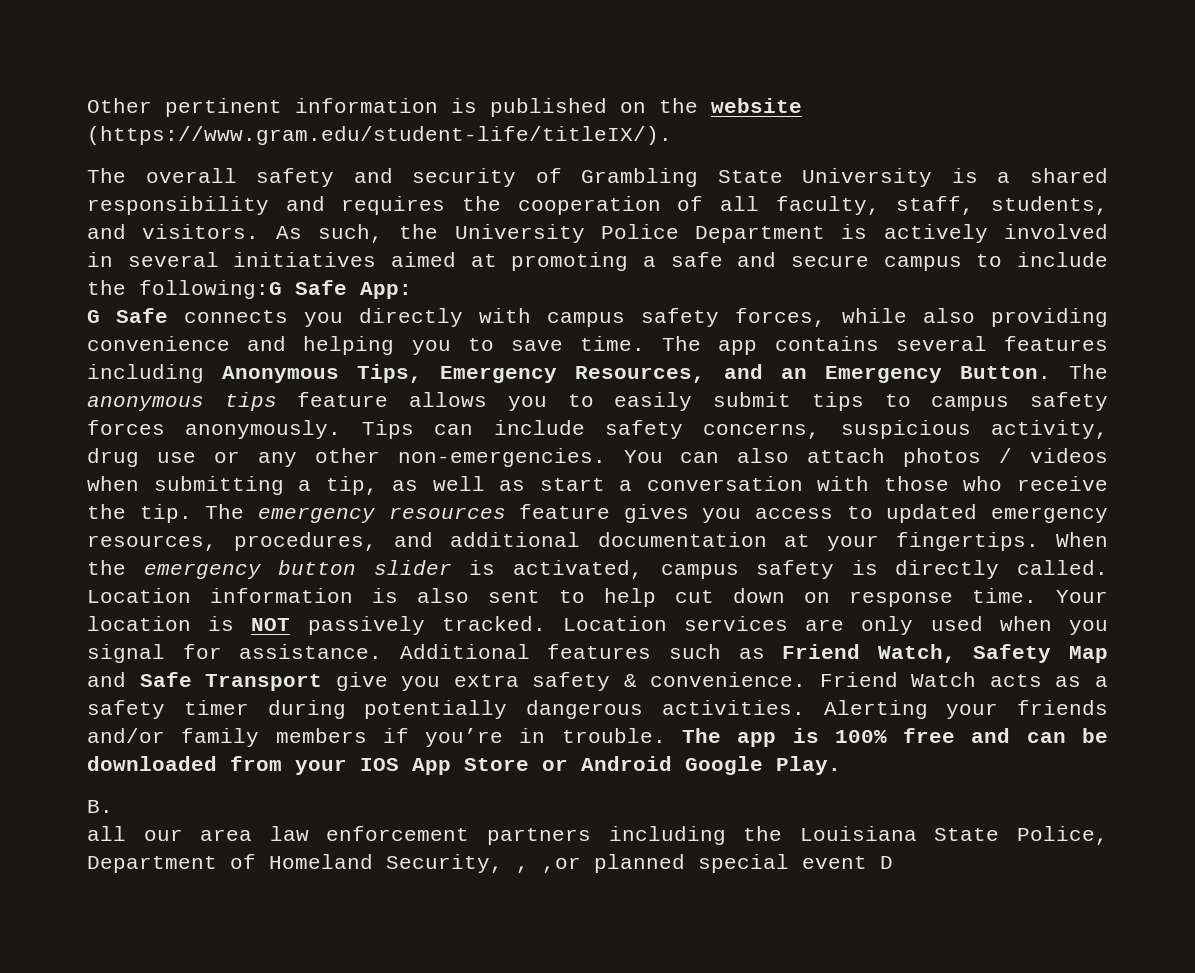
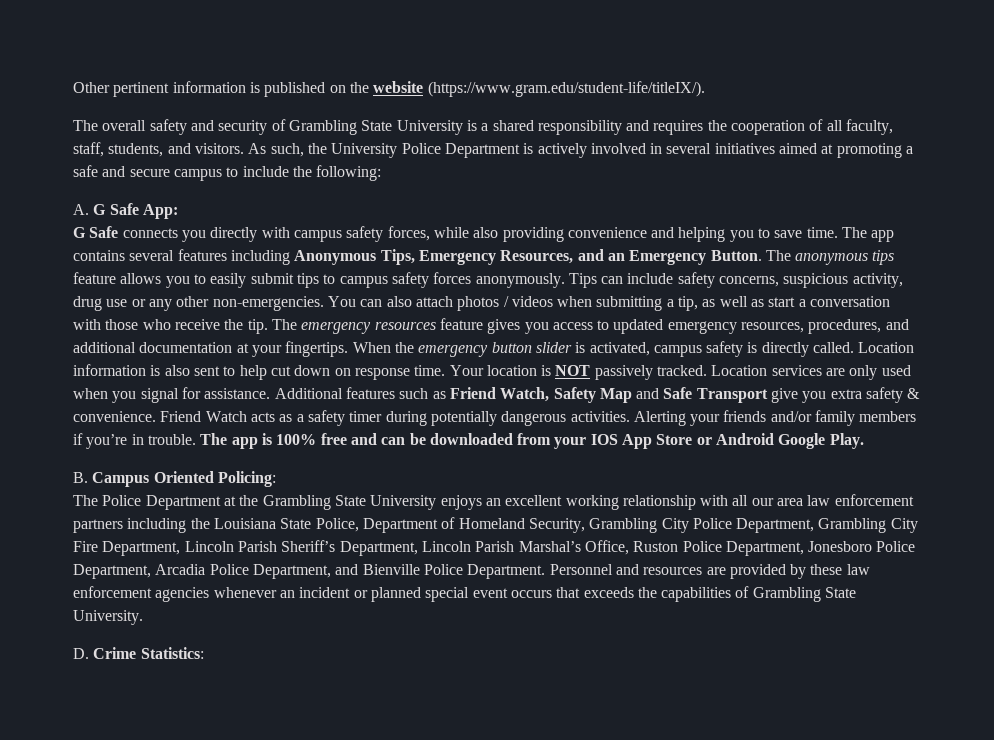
[139,280,282,299] following:G -> [316,165,382,181] [73,204,107,215] following: // A. G
(113, 806) // -> [92,471,276,487] [73,495,729,510] Campus Oriented Policing: // The Police Department at the Grambling State University enjoys an excellent working relationship with
[516,854,893,873] , ,or planned special event D -> [589,518,918,533] [73,540,916,556] [73,564,870,579] [73,586,857,602] [73,610,143,625] [73,647,204,659] Grambling City Police Department, Grambling City Fire Department, Lincoln Parish Sheriff’s Department, Lincoln Parish Marshal’s Office, Ruston Police Department, Jonesboro Police Department, Arcadia Police Department, and Bienville Police Department. Personnel and resources are provided by these law enforcement agencies whenever an incident or planned special event occurs that exceeds the capabilities of Grambling State University. // D. Crime Statistics:

